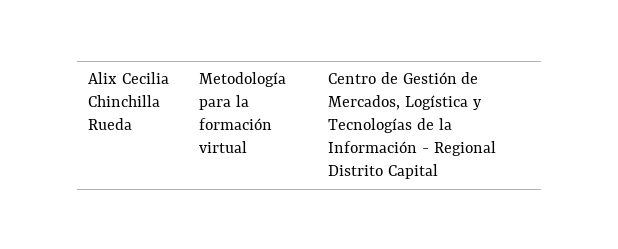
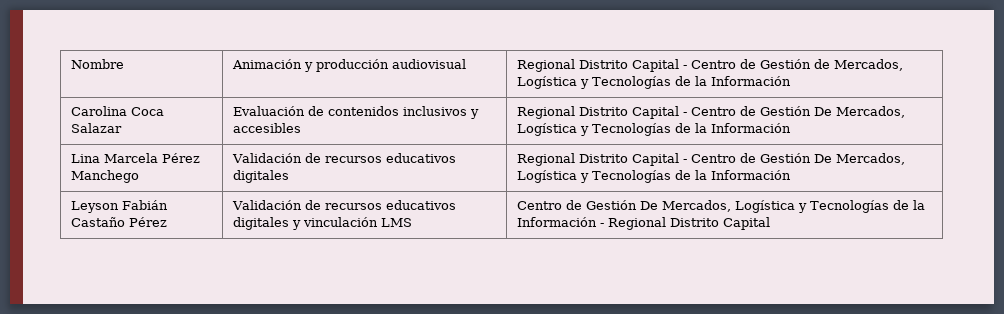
[88,72,169,84] [88,95,161,107] [88,118,133,130] [199,72,287,87] [199,95,249,110] [199,118,273,130] [199,141,248,153] Alix Cecilia Chinchilla Rueda | Metodología para la formación virtual | -> [70,59,124,69] [231,59,466,72] [516,59,687,72] Nombre | Animación y producción audiovisual | Regional Distrito Capital -
(418, 147) none -> [70,106,164,116] [70,123,122,133] [232,106,479,119] [232,123,301,133] [516,106,905,119] [516,123,791,136] [70,153,200,163] [70,170,139,183] [231,153,456,163] [232,170,289,183] [516,153,905,166] [516,170,791,183] [70,200,168,213] [70,217,167,227] [231,200,456,210] [232,217,412,230] [516,200,925,213] [516,217,597,227] // Carolina Coca Salazar | Evaluación de contenidos inclusivos y accesibles | Regional Distrito Capital - Centro de Gestión De Mercados, Logística y Tecnologías de la Información // Lina Marcela Pérez Manchego | Validación de recursos educativos digitales | Regional Distrito Capital - Centro de Gestión De Mercados, Logística y Tecnologías de la Información // Leyson Fabián Castaño Pérez | Validación de recursos educativos digitales y vinculación LMS | Centro de Gestión De Mercados, Logística y Tecnologías de la Información

